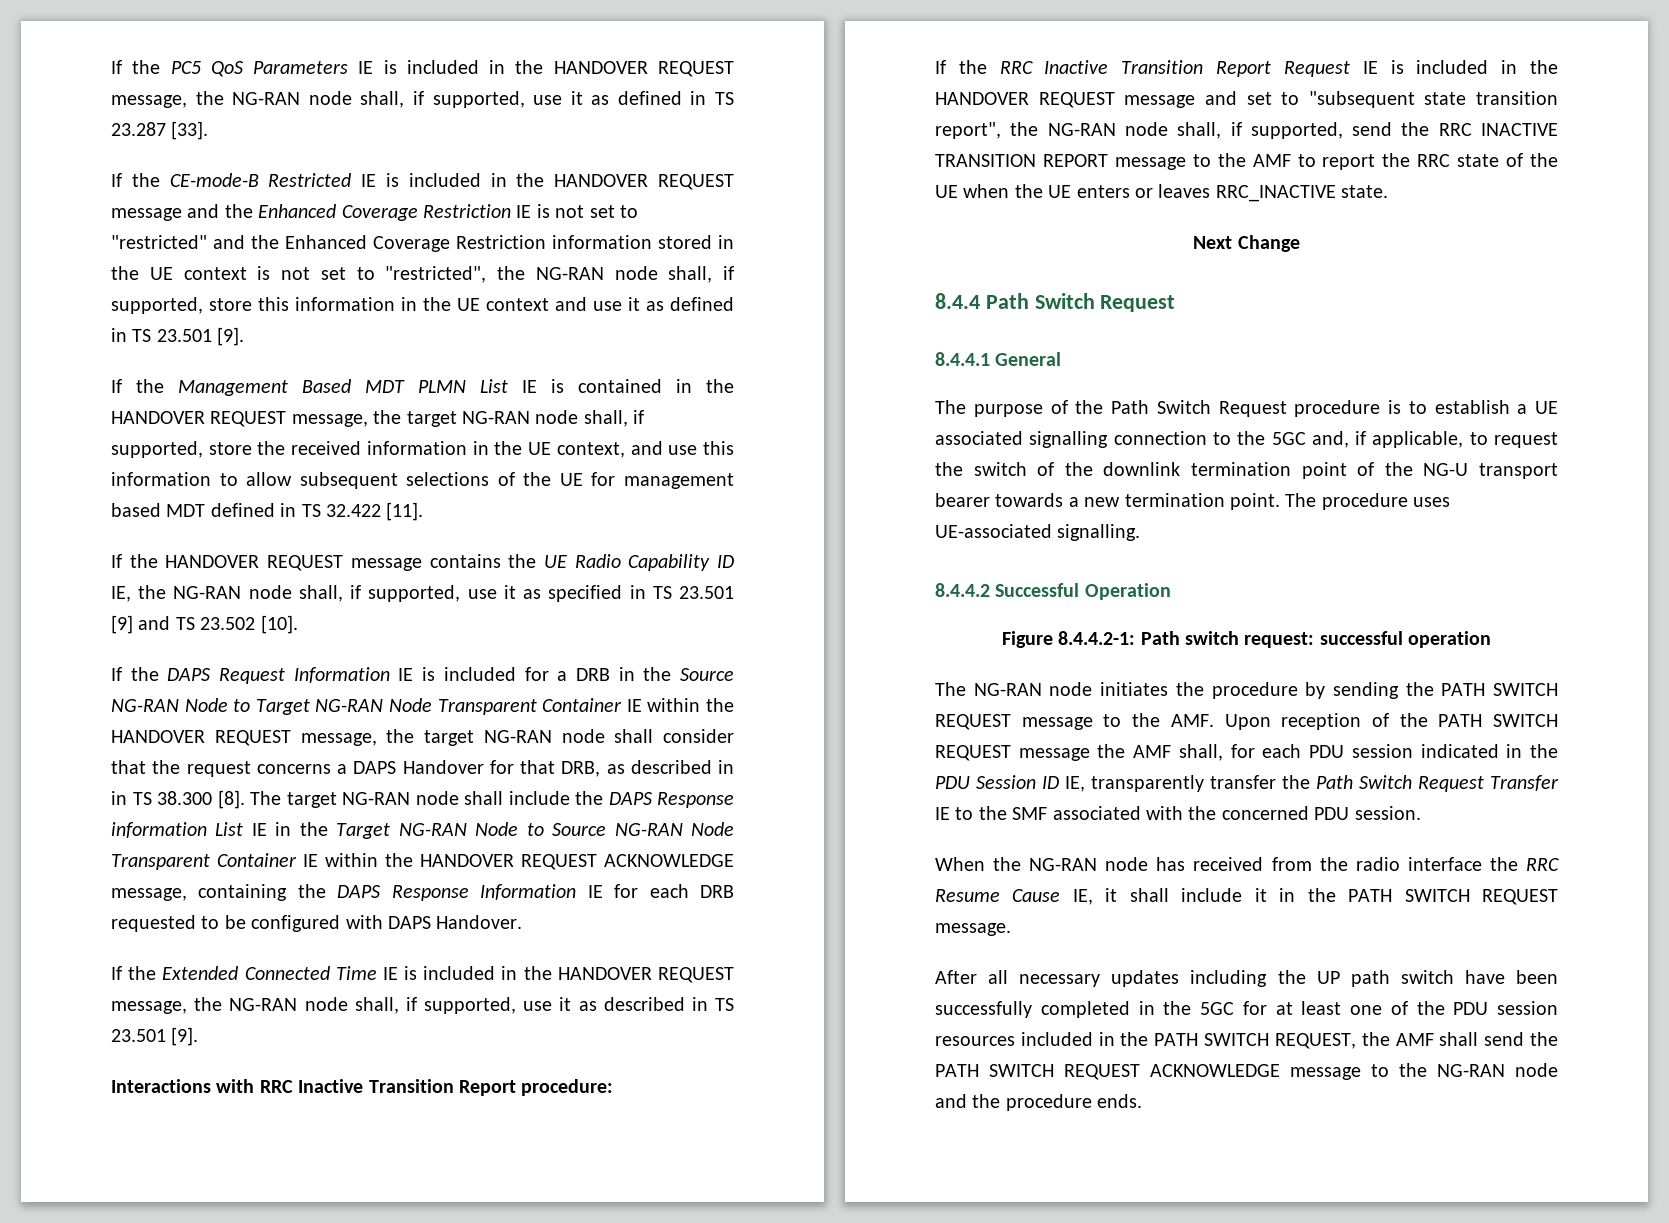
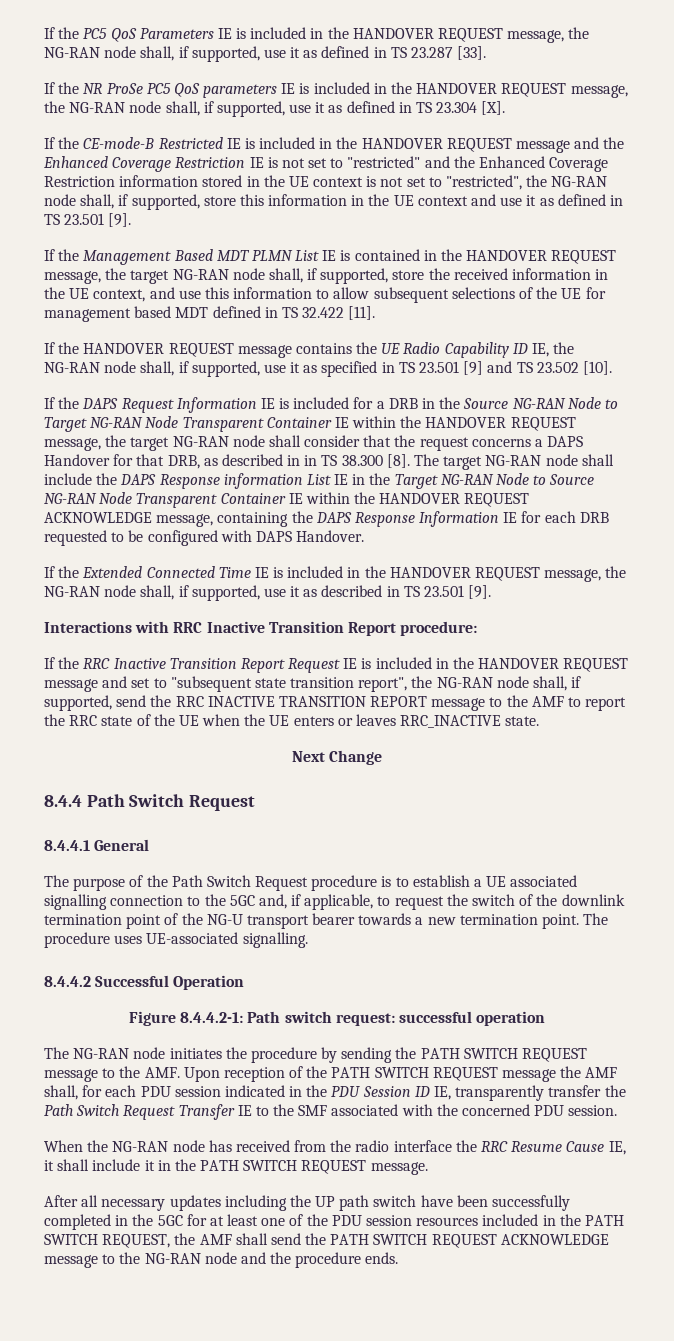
(209, 130) none -> [44,82,628,98] [44,101,506,117] // If the NR ProSe PC5 QoS parameters IE is included in the HANDOVER REQUEST message, the NG-RAN node shall, if supported, use it as defined in TS 23.304 [X].

